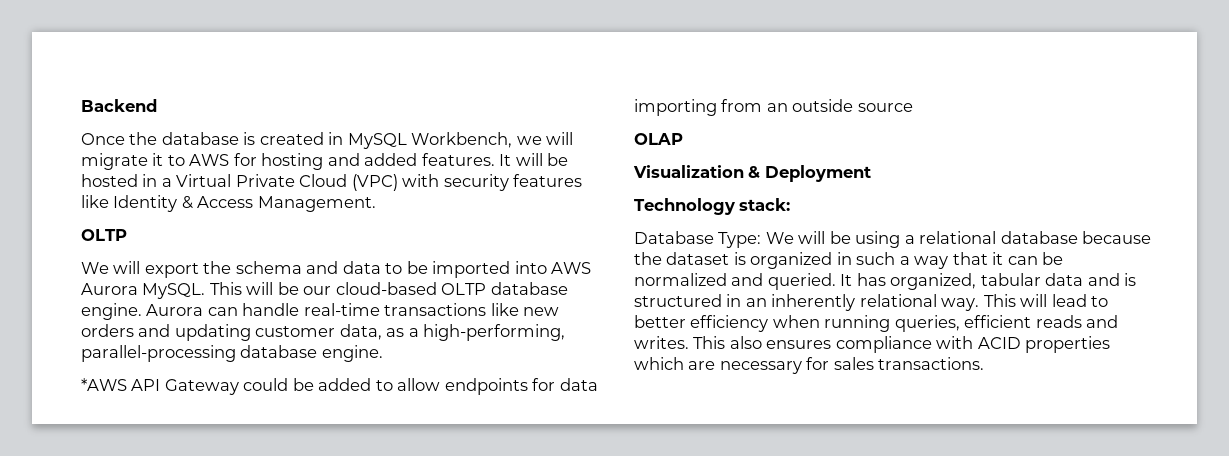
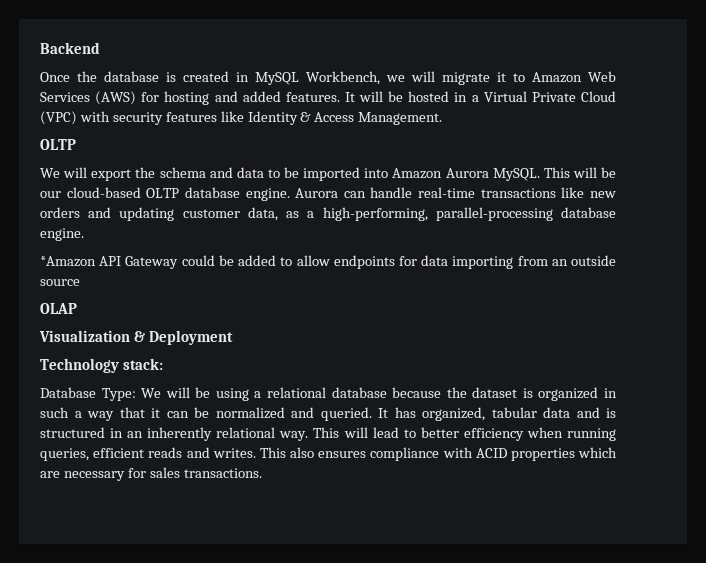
[189,154,230,166] AWS -> [532,71,616,83] [40,91,137,105] Amazon Web Services (AWS)
[551,262,592,274] AWS -> [392,168,443,179] Amazon
[81,378,127,391] *AWS -> [40,256,96,267] *Amazon

